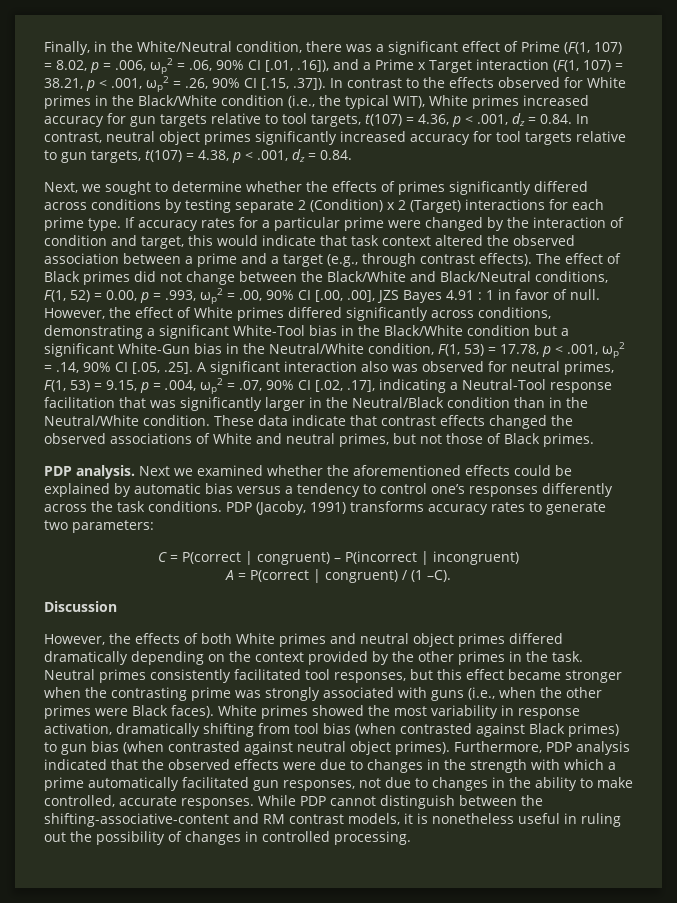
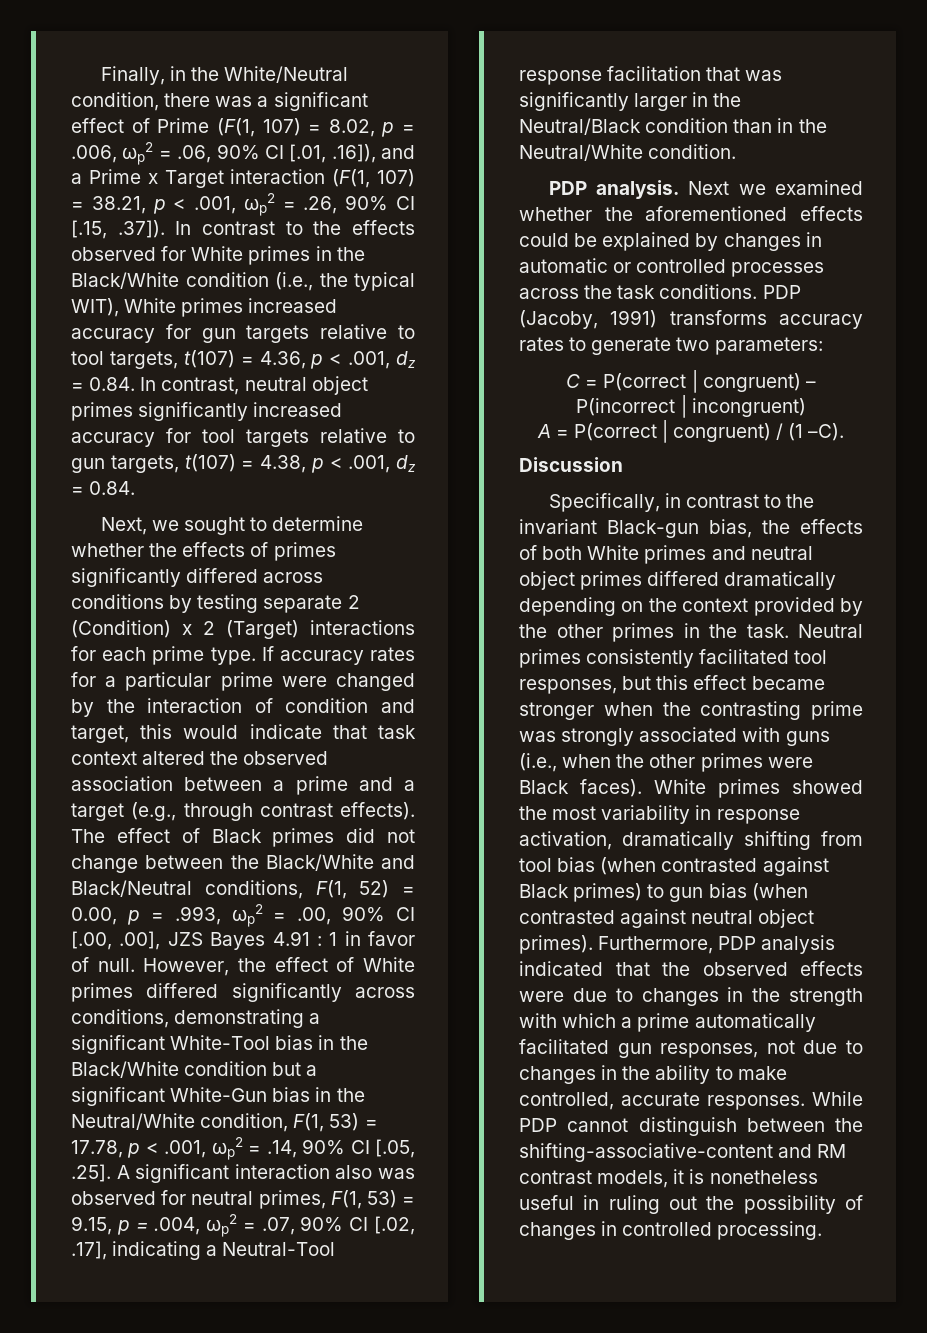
[214,415,573,429] [44,433,594,447] These data indicate that contrast effects changed the observed associations of White and neutral primes, but not those of Black primes. -> (737, 151) none
[134,483,613,497] automatic bias versus a tendency to control one’s responses differently -> [723,232,822,251] [519,258,825,277] changes in automatic or controlled processes
[44,634,105,645] However, -> [548,493,815,512] [519,519,752,538] Specifically, in contrast to the invariant Black-gun bias,

